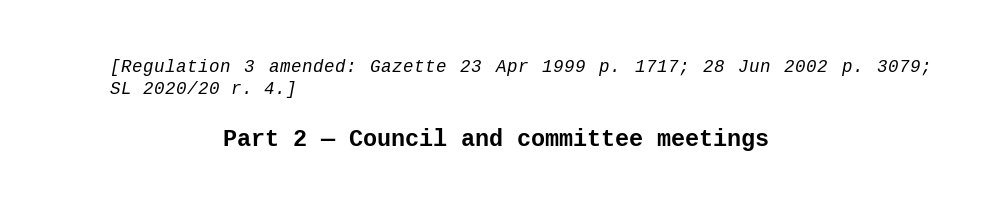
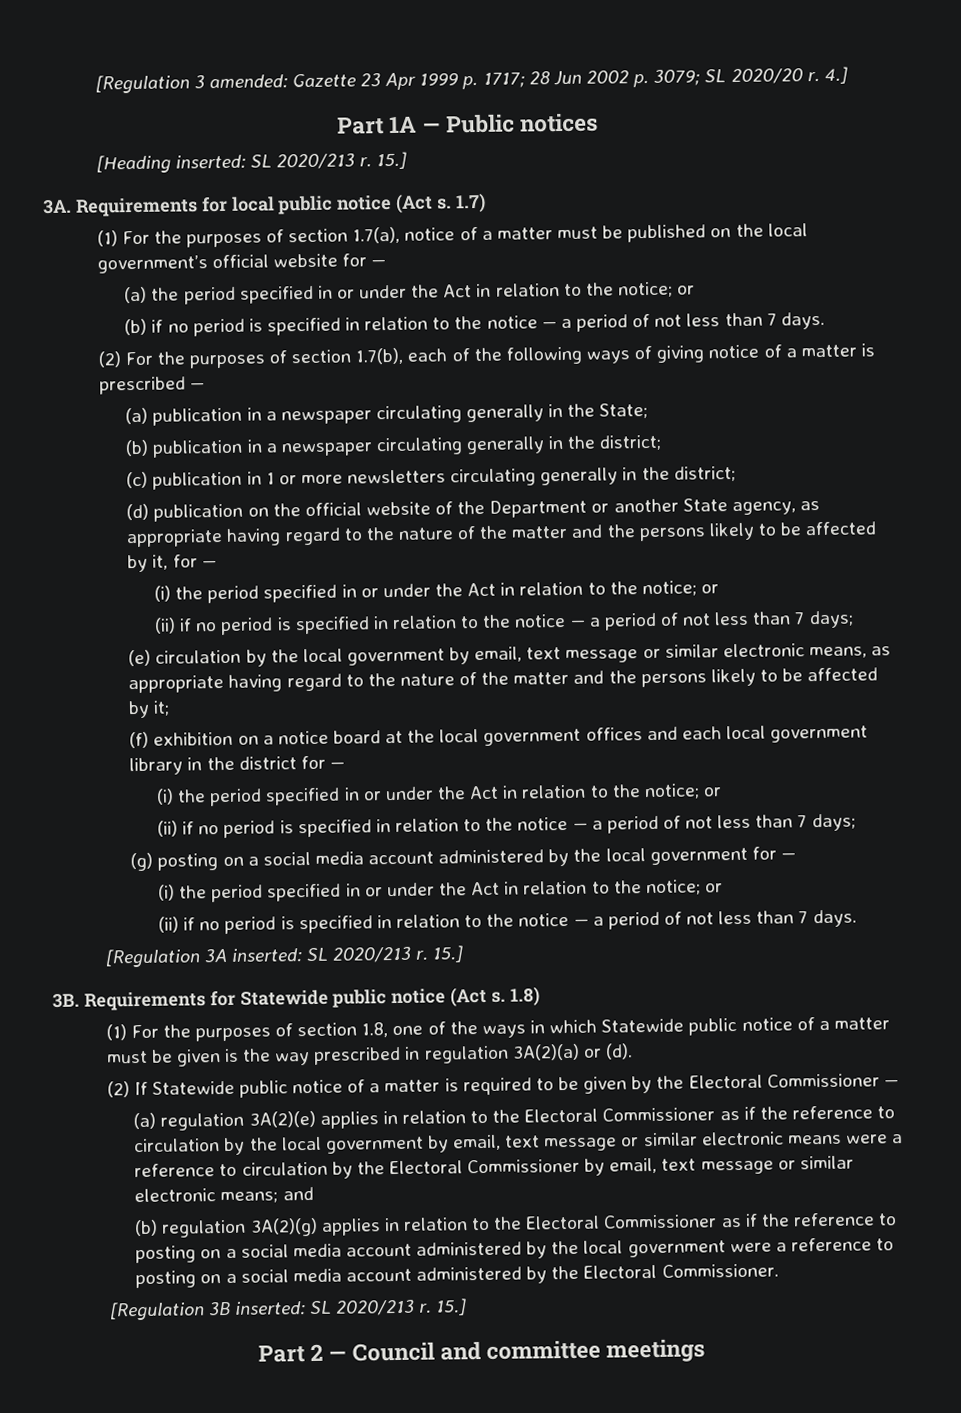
(298, 89) none -> [336,112,599,135] [95,151,408,174] [43,192,486,217] [96,223,808,248] [96,253,387,274] [124,281,696,305] [124,311,825,337] [97,343,875,369] [98,376,205,395] [125,403,649,426] [125,434,663,458] [126,466,736,490] [126,498,821,522] [126,521,878,548] [127,554,217,573] [154,580,719,604] [154,610,854,636] [128,643,892,667] [128,667,879,694] [128,700,171,719] [129,725,869,749] [129,755,345,776] [156,783,722,807] [157,813,856,839] [130,846,797,872] [158,879,723,903] [158,909,857,935] [104,945,464,968] [52,986,540,1011] [105,1017,890,1042] [106,1043,633,1067] [106,1073,899,1098] [133,1105,896,1131] [134,1131,904,1156] [134,1155,854,1179] [134,1186,314,1204] [134,1212,898,1238] [135,1237,895,1264] [135,1263,779,1289] [108,1298,468,1321] // Part 1A — Public notices // [Heading inserted: SL 2020/213 r. 15.] // 3A. Requirements for local public notice (Act s. 1.7) // (1) For the purposes of section 1.7(a), notice of a matter must be published on the local government’s official website for — // (a) the period specified in or under the Act in relation to the notice; or // (b) if no period is specified in relation to the notice — a period of not less than 7 days. // (2) For the purposes of section 1.7(b), each of the following ways of giving notice of a matter is prescribed — // (a) publication in a newspaper circulating generally in the State; // (b) publication in a newspaper circulating generally in the district; // (c) publication in 1 or more newsletters circulating generally in the district; // (d) publication on the official website of the Department or another State agency, as appropriate having regard to the nature of the matter and the persons likely to be affected by it, for — // (i) the period specified in or under the Act in relation to the notice; or // (ii) if no period is specified in relation to the notice — a period of not less than 7 days; // (e) circulation by the local government by email, text message or similar electronic means, as appropriate having regard to the nature of the matter and the persons likely to be affected by it; // (f) exhibition on a notice board at the local government offices and each local government library in the district for — // (i) the period specified in or under the Act in relation to the notice; or // (ii) if no period is specified in relation to the notice — a period of not less than 7 days; // (g) posting on a social media account administered by the local government for — // (i) the period specified in or under the Act in relation to the notice; or // (ii) if no period is specified in relation to the notice — a period of not less than 7 days. // [Regulation 3A inserted: SL 2020/213 r. 15.] // 3B. Requirements for Statewide public notice (Act s. 1.8) // (1) For the purposes of section 1.8, one of the ways in which Statewide public notice of a matter must be given is the way prescribed in regulation 3A(2)(a) or (d). // (2) If Statewide public notice of a matter is required to be given by the Electoral Commissioner — // (a) regulation 3A(2)(e) applies in relation to the Electoral Commissioner as if the reference to circulation by the local government by email, text message or similar electronic means were a reference to circulation by the Electoral Commissioner by email, text message or similar electronic means; and // (b) regulation 3A(2)(g) applies in relation to the Electoral Commissioner as if the reference to posting on a social media account administered by the local government were a reference to posting on a social media account administered by the Electoral Commissioner. // [Regulation 3B inserted: SL 2020/213 r. 15.]

